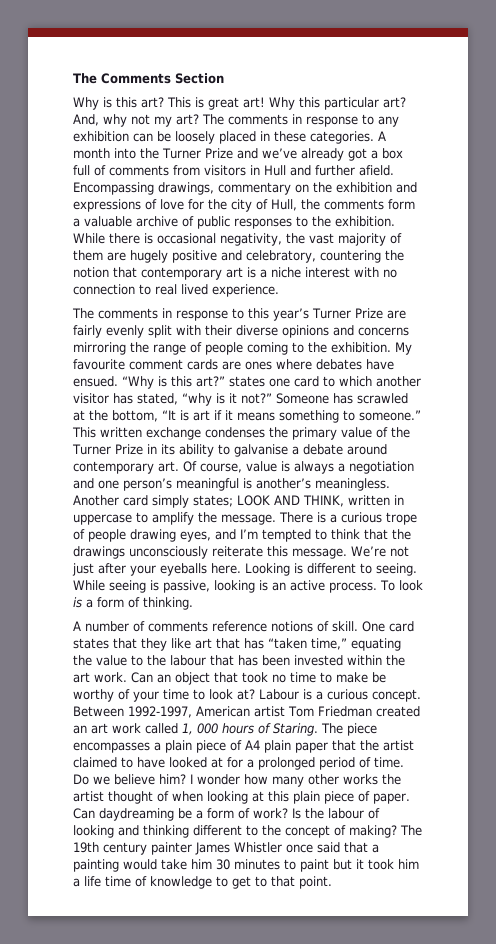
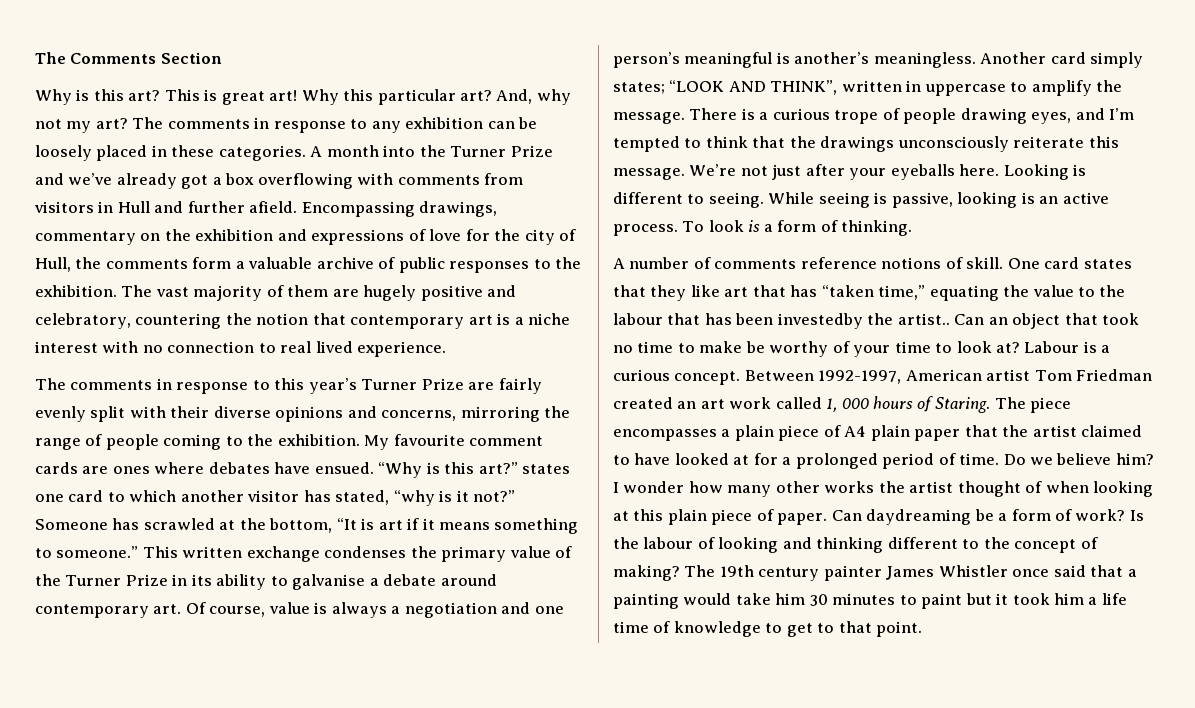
[73,165,106,176] full of -> [257,173,394,189] overflowing with
[73,233,305,246] While there is occasional negativity, the -> [121,285,153,297] The
[358,327,409,336] concerns -> [381,410,457,421] concerns,
[237,495,344,507] LOOK AND THINK, -> [669,80,838,95] “LOOK AND THINK”,
[294,655,405,666] [73,672,127,683] invested within the art work. -> [777,313,950,329] investedby the artist..

